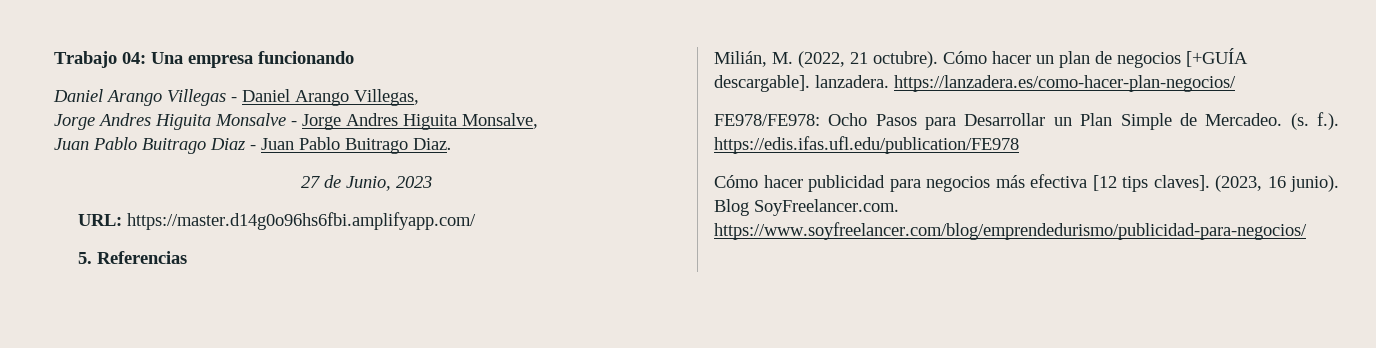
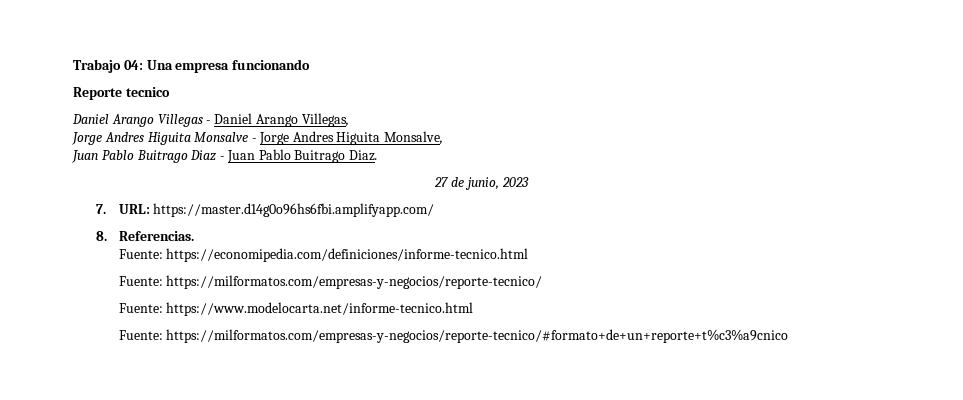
(354, 57) none -> [73,87,170,100] // Reporte tecnico
[346,176,391,191] Junio, -> [464,177,499,190] junio,
(432, 182) none -> [95,204,106,214] 7.
[77,251,187,264] [714,48,1248,68] [714,75,1236,92] [714,112,1339,130] [714,136,1019,154] [714,174,1339,192] [714,199,899,216] [714,222,1307,240] 5. Referencias // Milián, M. (2022, 21 octubre). Cómo hacer un plan de negocios [+GUÍA descargable]. lanzadera. https://lanzadera.es/como-hacer-plan-negocios/ // FE978/FE978: Ocho Pasos para Desarrollar un Plan Simple de Mercadeo. (s. f.). https://edis.ifas.ufl.edu/publication/FE978 // Cómo hacer publicidad para negocios más efectiva [12 tips claves]. (2023, 16 junio). Blog SoyFreelancer.com. https://www.soyfreelancer.com/blog/emprendedurismo/publicidad-para-negocios/ -> [95,231,194,241] [118,248,529,262] [118,275,543,289] [118,302,474,316] [118,329,789,343] 8. Referencias. // Fuente: https://economipedia.com/definiciones/informe-tecnico.html // Fuente: https://milformatos.com/empresas-y-negocios/reporte-tecnico/ // Fuente: https://www.modelocarta.net/informe-tecnico.html // Fuente: https://milformatos.com/empresas-y-negocios/reporte-tecnico/#formato+de+un+reporte+t%c3%a9cnico

